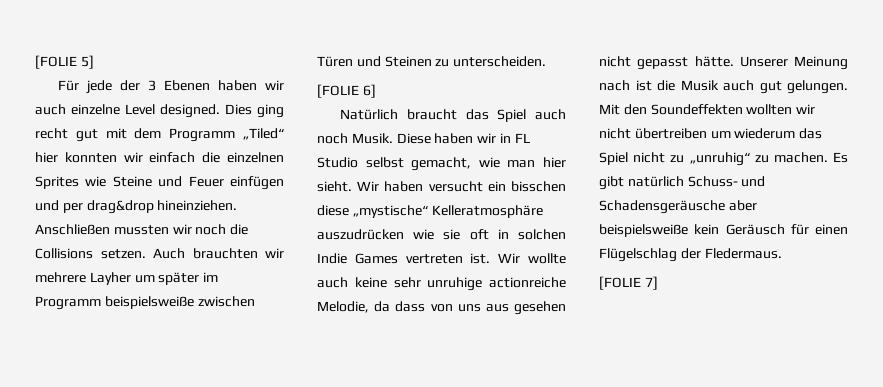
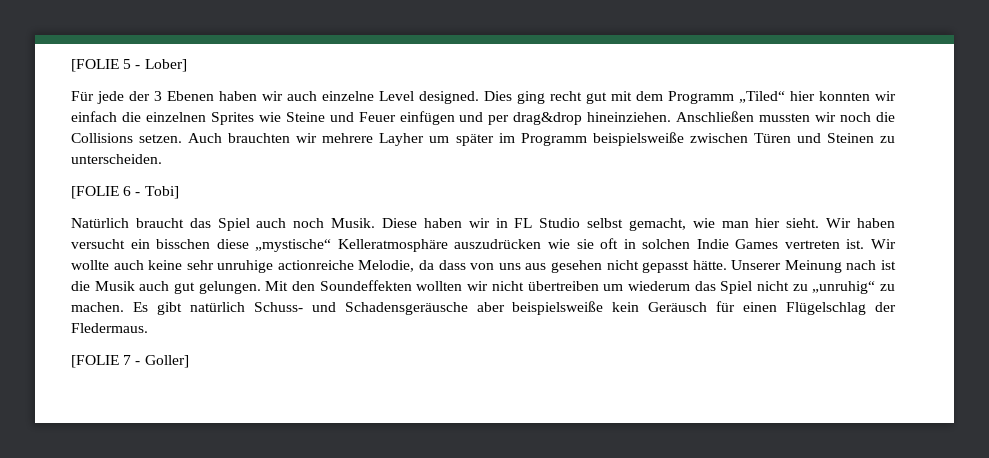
[35,55,94,69] [FOLIE 5] -> [71,59,187,72] [FOLIE 5 - Lober]
[362,84,376,98] 6] -> [123,186,179,199] 6 - Tobi]
[644,276,658,290] 7] -> [123,355,189,368] 7 - Goller]

